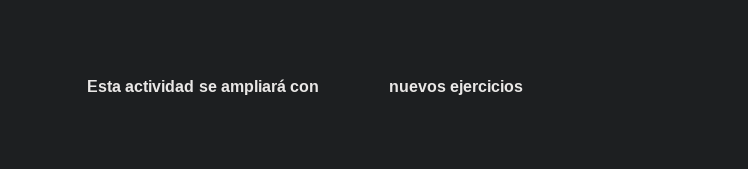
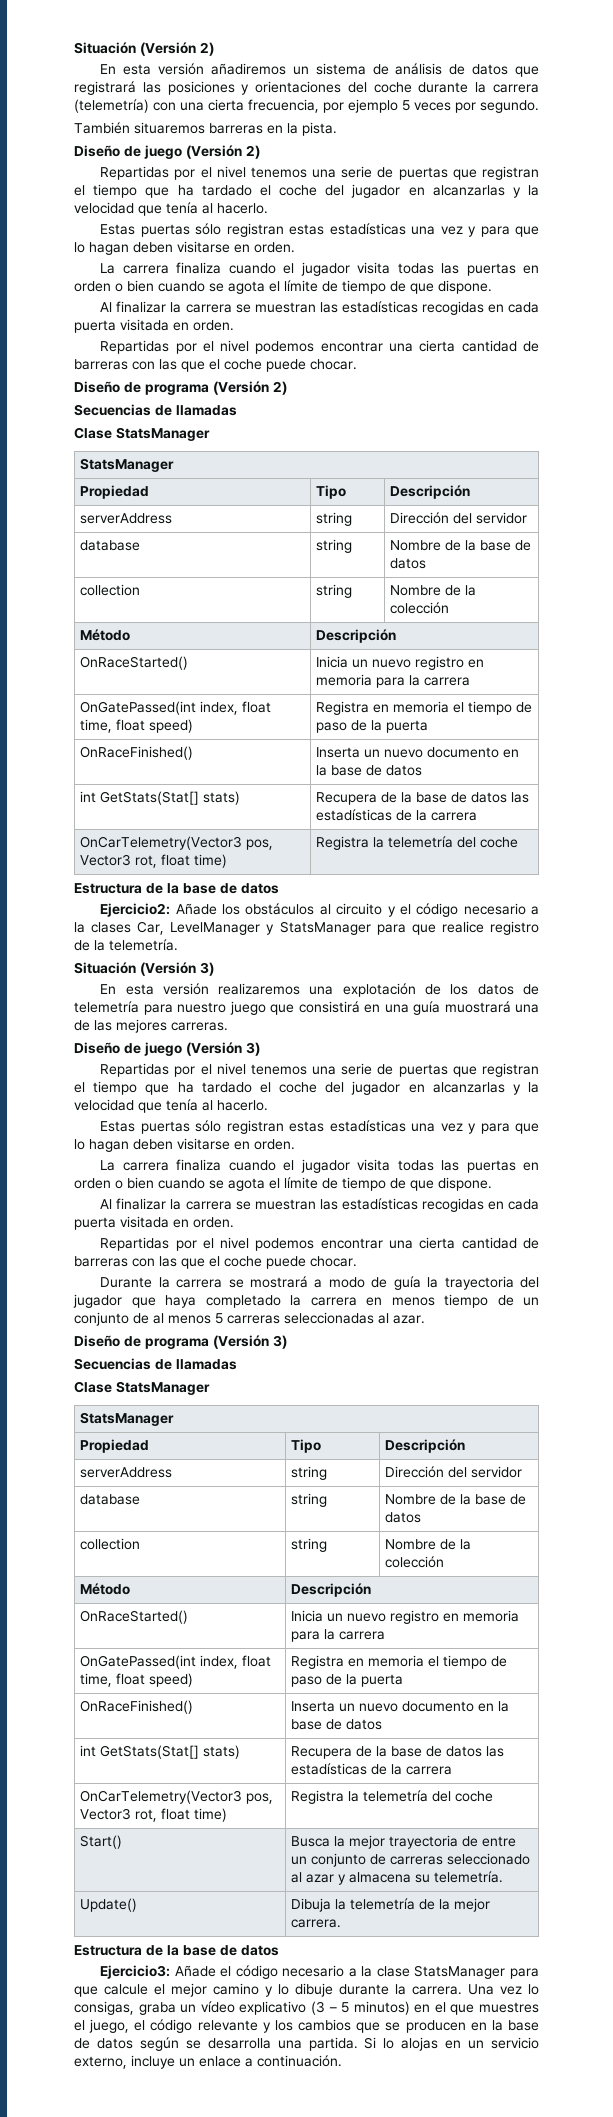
[87,79,524,95] Esta actividad se ampliará con nuevos ejercicios -> [74,42,214,56] [100,63,540,77] [74,81,539,95] [74,99,539,113] [74,122,337,136] [74,145,260,159] [100,166,539,180] [74,184,539,198] [74,202,268,216] [100,223,539,237] [74,241,295,255] [100,262,539,276] [74,280,492,294] [100,301,539,315] [74,319,234,333] [100,340,539,354] [74,359,357,372] [74,381,287,395] [74,404,237,416] [74,427,210,441] [79,458,174,472] [79,485,149,499] [315,485,346,499] [389,485,470,499] [79,513,172,524] [315,512,352,526] [389,512,527,524] [79,540,140,551] [315,539,352,553] [389,540,531,551] [389,558,426,569] [79,584,140,596] [315,584,352,598] [389,585,476,596] [389,602,449,614] [79,629,130,641] [315,629,396,643] [79,656,188,670] [315,656,484,670] [315,674,470,688] [79,701,271,715] [79,719,193,733] [315,701,532,715] [315,720,428,733] [79,746,193,760] [315,747,519,758] [315,765,422,776] [79,791,240,805] [315,792,529,805] [315,809,477,821] [79,836,273,850] [79,854,227,868] [315,836,518,850] [74,883,279,894] [100,903,540,917] [74,921,539,935] [74,939,178,951] [74,962,214,976] [100,983,539,997] [74,1001,539,1015] [74,1019,228,1033] [74,1042,260,1056] [100,1063,539,1077] [74,1081,539,1095] [74,1099,268,1113] [100,1120,539,1134] [74,1138,295,1152] [100,1159,539,1173] [74,1177,492,1191] [100,1198,539,1212] [74,1216,234,1230] [100,1237,539,1251] [74,1256,357,1269] [100,1276,539,1290] [73,1294,539,1308] [74,1312,425,1326] [74,1335,287,1349] [74,1358,237,1370] [74,1381,210,1395] [79,1412,174,1426] [79,1439,149,1453] [290,1439,321,1453] [384,1439,465,1453] [79,1467,172,1478] [290,1466,327,1480] [384,1466,522,1478] [79,1494,140,1505] [290,1493,327,1507] [384,1494,526,1505] [384,1512,421,1523] [79,1538,140,1550] [290,1538,327,1552] [384,1539,471,1550] [384,1556,444,1568] [79,1583,130,1595] [290,1583,371,1597] [79,1610,188,1624] [290,1610,519,1624] [290,1629,385,1642] [79,1655,271,1669] [79,1673,193,1687] [290,1655,507,1669] [290,1674,403,1687] [79,1700,193,1714] [290,1701,509,1712] [290,1719,382,1730] [79,1745,240,1759] [290,1746,504,1759] [290,1763,452,1775] [79,1790,273,1804] [79,1808,227,1822] [290,1790,493,1804] [79,1835,122,1849] [290,1835,516,1849] [290,1853,530,1867] [290,1871,503,1885] [79,1898,137,1912] [290,1898,490,1912] [290,1919,341,1928] [74,1945,279,1956] [100,1965,539,1979] [74,1983,539,1997] [74,2001,539,2015] [74,2019,539,2033] [74,2037,540,2051] [74,2055,342,2069] Situación (Versión 2) // En esta versión añadiremos un sistema de análisis de datos que registrará las posiciones y orientaciones del coche durante la carrera (telemetría) con una cierta frecuencia, por ejemplo 5 veces por segundo. // También situaremos barreras en la pista. // Diseño de juego (Versión 2) // Repartidas por el nivel tenemos una serie de puertas que registran el tiempo que ha tardado el coche del jugador en alcanzarlas y la velocidad que tenía al hacerlo. // Estas puertas sólo registran estas estadísticas una vez y para que lo hagan deben visitarse en orden. // La carrera finaliza cuando el jugador visita todas las puertas en orden o bien cuando se agota el límite de tiempo de que dispone. // Al finalizar la carrera se muestran las estadísticas recogidas en cada puerta visitada en orden. // Repartidas por el nivel podemos encontrar una cierta cantidad de barreras con las que el coche puede chocar. // Diseño de programa (Versión 2) // Secuencias de llamadas // Clase StatsManager // StatsManager // Propiedad | Tipo | Descripción // serverAddress | string | Dirección del servidor // database | string | Nombre de la base de datos // collection | string | Nombre de la colección // Método | Descripción // OnRaceStarted() | Inicia un nuevo registro en memoria para la carrera // OnGatePassed(int index, float time, float speed) | Registra en memoria el tiempo de paso de la puerta // OnRaceFinished() | Inserta un nuevo documento en la base de datos // int GetStats(Stat[] stats) | Recupera de la base de datos las estadísticas de la carrera // OnCarTelemetry(Vector3 pos, Vector3 rot, float time) | Registra la telemetría del coche // Estructura de la base de datos // Ejercicio2: Añade los obstáculos al circuito y el código necesario a la clases Car, LevelManager y StatsManager para que realice registro de la telemetría. // Situación (Versión 3) // En esta versión realizaremos una explotación de los datos de telemetría para nuestro juego que consistirá en una guía muostrará una de las mejores carreras. // Diseño de juego (Versión 3) // Repartidas por el nivel tenemos una serie de puertas que registran el tiempo que ha tardado el coche del jugador en alcanzarlas y la velocidad que tenía al hacerlo. // Estas puertas sólo registran estas estadísticas una vez y para que lo hagan deben visitarse en orden. // La carrera finaliza cuando el jugador visita todas las puertas en orden o bien cuando se agota el límite de tiempo de que dispone. // Al finalizar la carrera se muestran las estadísticas recogidas en cada puerta visitada en orden. // Repartidas por el nivel podemos encontrar una cierta cantidad de barreras con las que el coche puede chocar. // Durante la carrera se mostrará a modo de guía la trayectoria del jugador que haya completado la carrera en menos tiempo de un conjunto de al menos 5 carreras seleccionadas al azar. // Diseño de programa (Versión 3) // Secuencias de llamadas // Clase StatsManager // StatsManager // Propiedad | Tipo | Descripción // serverAddress | string | Dirección del servidor // database | string | Nombre de la base de datos // collection | string | Nombre de la colección // Método | Descripción // OnRaceStarted() | Inicia un nuevo registro en memoria para la carrera // OnGatePassed(int index, float time, float speed) | Registra en memoria el tiempo de paso de la puerta // OnRaceFinished() | Inserta un nuevo documento en la base de datos // int GetStats(Stat[] stats) | Recupera de la base de datos las estadísticas de la carrera // OnCarTelemetry(Vector3 pos, Vector3 rot, float time) | Registra la telemetría del coche // Start() | Busca la mejor trayectoria de entre un conjunto de carreras seleccionado al azar y almacena su telemetría. // Update() | Dibuja la telemetría de la mejor carrera. // Estructura de la base de datos // Ejercicio3: Añade el código necesario a la clase StatsManager para que calcule el mejor camino y lo dibuje durante la carrera. Una vez lo consigas, graba un vídeo explicativo (3 – 5 minutos) en el que muestres el juego, el código relevante y los cambios que se producen en la base de datos según se desarrolla una partida. Si lo alojas en un servicio externo, incluye un enlace a continuación.

